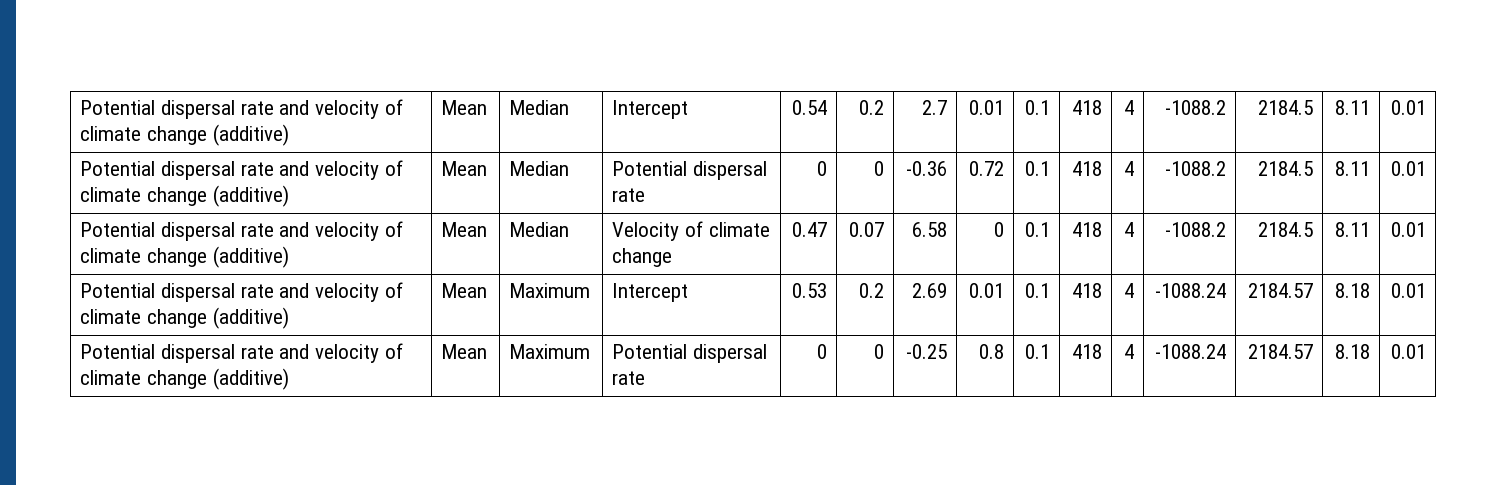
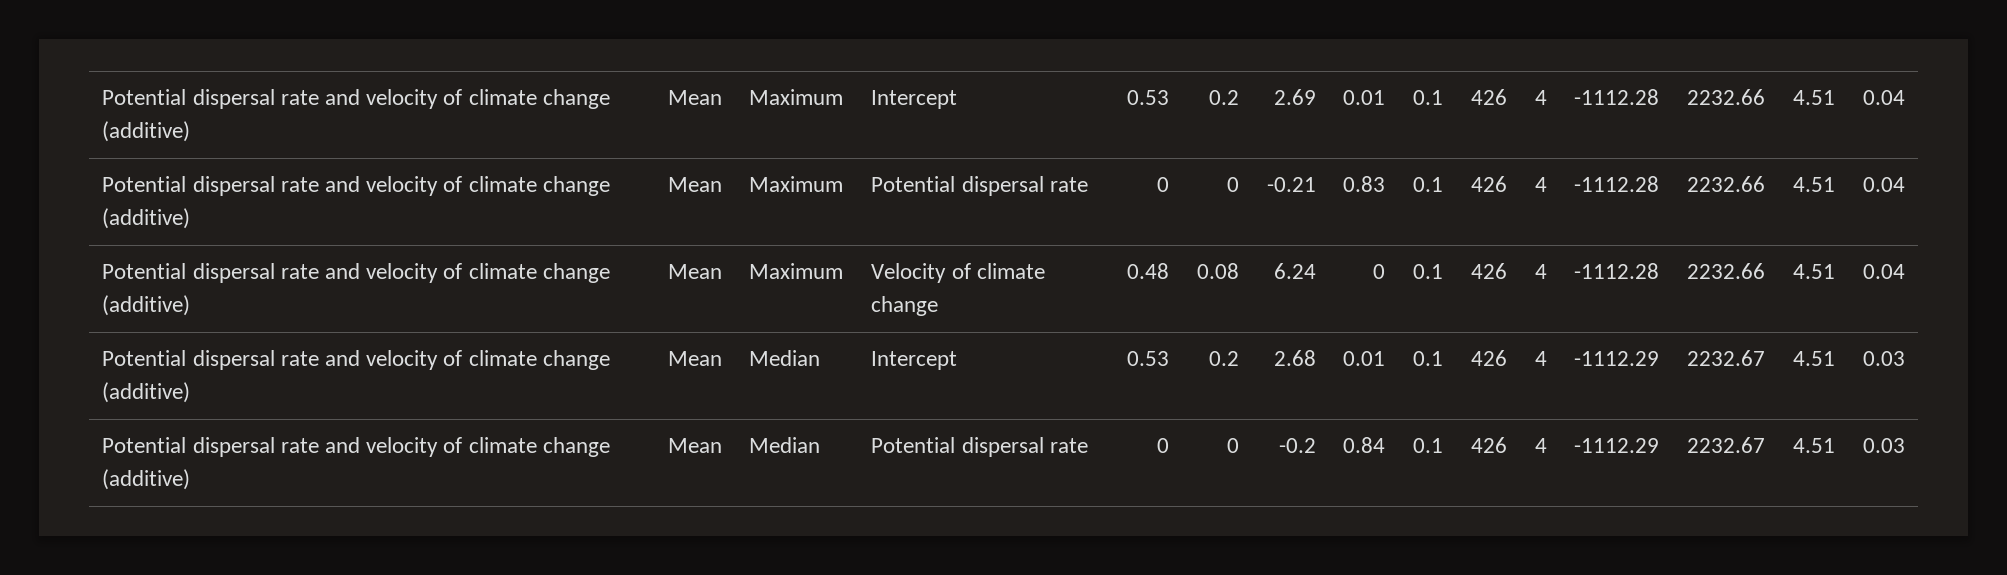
[509,100,570,115] [612,100,689,119] [791,100,827,115] [858,100,884,115] [921,100,947,115] [968,100,1004,115] [1024,100,1050,115] [1071,100,1102,115] [1123,100,1134,115] [1164,100,1226,115] [1257,100,1313,115] [1334,100,1370,115] [1390,100,1426,115] [80,160,403,180] [80,185,289,207] [441,161,488,176] [509,161,570,176] [612,161,768,180] [612,188,646,202] [816,161,827,176] [873,161,884,176] [905,161,947,176] [968,161,1004,176] [1024,161,1050,176] [1071,161,1102,176] [1123,161,1134,176] [1164,161,1226,176] [1257,161,1313,176] [1334,161,1370,176] [1390,161,1426,176] [80,221,403,241] [80,246,289,268] [441,222,488,237] [509,222,570,237] [612,221,770,241] [612,248,673,267] [791,222,827,237] [848,222,884,237] [911,222,947,237] [993,222,1004,237] [1024,222,1050,237] [1071,222,1102,237] [1123,222,1134,237] [1164,222,1226,237] [1257,222,1313,237] [1334,222,1370,237] [1390,222,1426,237] [80,282,403,302] [80,307,289,329] [441,283,488,298] | Median | Intercept | 0.54 | 0.2 | 2.7 | 0.01 | 0.1 | 418 | 4 | -1088.2 | 2184.5 | 8.11 | 0.01 // Potential dispersal rate and velocity of climate change (additive) | Mean | Median | Potential dispersal rate | 0 | 0 | -0.36 | 0.72 | 0.1 | 418 | 4 | -1088.2 | 2184.5 | 8.11 | 0.01 // Potential dispersal rate and velocity of climate change (additive) | Mean | Median | Velocity of climate change | 0.47 | 0.07 | 6.58 | 0 | 0.1 | 418 | 4 | -1088.2 | 2184.5 | 8.11 | 0.01 // Potential dispersal rate and velocity of climate change (additive) | Mean -> (723, 97) none
[1071,283,1102,298] [1123,283,1134,298] [1154,283,1226,298] [1247,283,1313,298] [1334,283,1370,298] [1390,283,1426,298] 418 | 4 | -1088.24 | 2184.57 | 8.18 | 0.01 -> [1470,89,1507,105] [1534,90,1547,105] [1573,89,1659,105] [1686,89,1765,105] [1792,90,1835,105] [1862,90,1905,105] 426 | 4 | -1112.28 | 2232.66 | 4.51 | 0.04
[905,344,947,359] [978,344,1004,359] [1024,344,1050,359] [1071,344,1102,359] [1123,344,1134,359] [1154,344,1226,359] [1247,344,1313,359] [1334,344,1370,359] [1390,344,1426,359] -0.25 | 0.8 | 0.1 | 418 | 4 | -1088.24 | 2184.57 | 8.18 | 0.01 -> [1266,177,1316,192] [1342,176,1385,192] [1412,177,1443,192] [1470,176,1507,192] [1534,177,1547,192] [1573,176,1659,192] [1686,176,1765,192] [1792,177,1835,192] [1862,177,1905,192] [102,263,610,283] [102,295,191,316] [668,264,723,279] [749,263,844,279] [871,263,1045,283] [871,296,939,316] [1126,263,1169,279] [1196,263,1239,279] [1273,263,1316,279] [1372,264,1385,279] [1412,264,1443,279] [1470,263,1507,279] [1534,264,1547,279] [1573,263,1659,279] [1686,263,1765,279] [1792,264,1835,279] [1862,264,1905,279] [102,350,610,370] [102,382,191,403] [668,351,723,366] [749,350,821,366] [871,351,958,370] [1126,351,1169,366] [1208,351,1239,366] [1273,350,1316,366] [1342,351,1385,366] [1412,351,1443,366] [1470,350,1507,366] [1534,351,1547,366] [1573,351,1659,366] [1686,350,1765,366] [1792,351,1835,366] [1862,351,1905,366] [102,437,610,457] [102,469,191,490] [668,438,723,453] [749,437,821,453] [871,437,1088,457] [1156,438,1169,453] [1226,438,1239,453] [1278,438,1316,453] [1342,437,1385,453] [1412,438,1443,453] [1470,437,1507,453] [1534,438,1547,453] [1573,438,1659,453] [1686,437,1765,453] [1792,438,1835,453] [1862,438,1905,453] -0.21 | 0.83 | 0.1 | 426 | 4 | -1112.28 | 2232.66 | 4.51 | 0.04 // Potential dispersal rate and velocity of climate change (additive) | Mean | Maximum | Velocity of climate change | 0.48 | 0.08 | 6.24 | 0 | 0.1 | 426 | 4 | -1112.28 | 2232.66 | 4.51 | 0.04 // Potential dispersal rate and velocity of climate change (additive) | Mean | Median | Intercept | 0.53 | 0.2 | 2.68 | 0.01 | 0.1 | 426 | 4 | -1112.29 | 2232.67 | 4.51 | 0.03 // Potential dispersal rate and velocity of climate change (additive) | Mean | Median | Potential dispersal rate | 0 | 0 | -0.2 | 0.84 | 0.1 | 426 | 4 | -1112.29 | 2232.67 | 4.51 | 0.03

